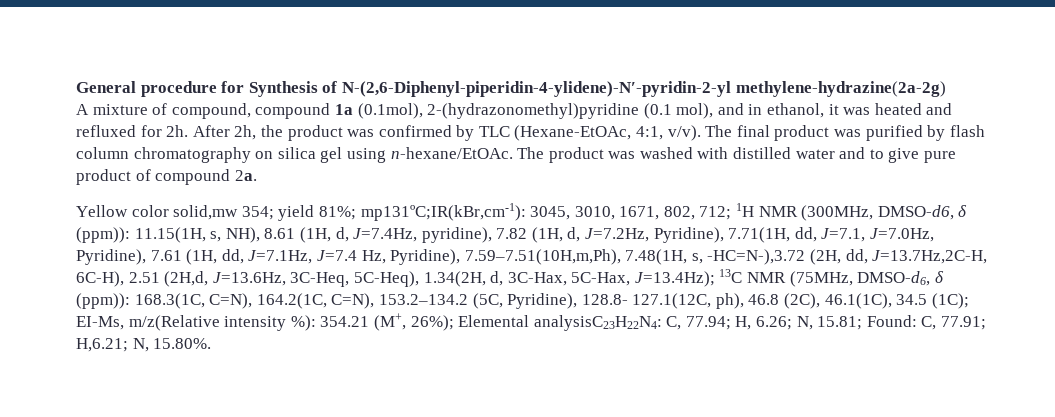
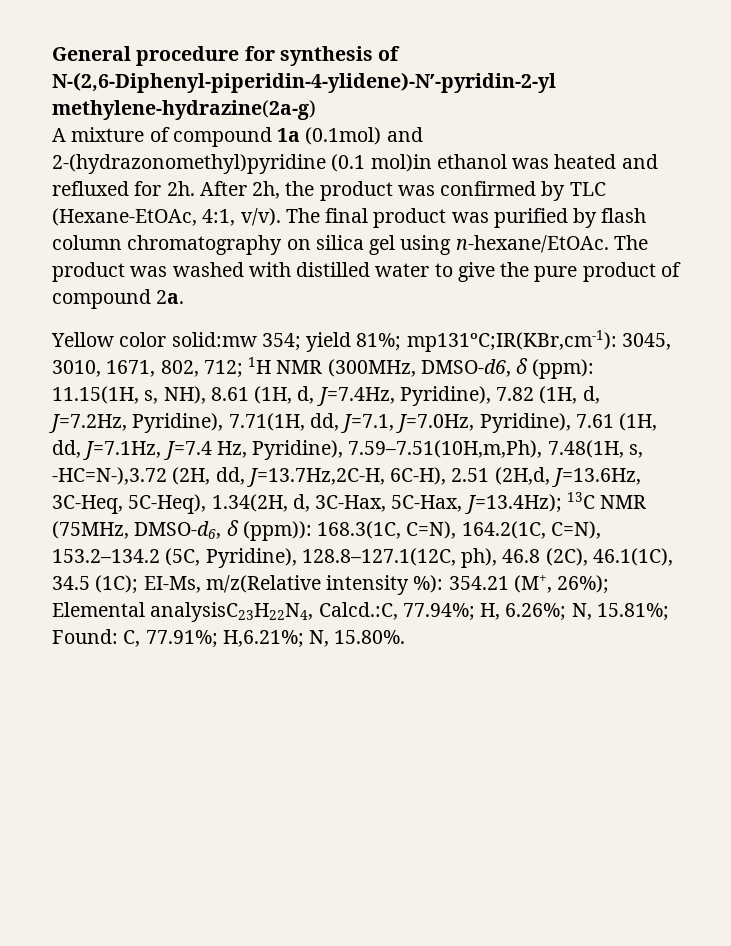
[248,81,318,97] Synthesis -> [279,46,373,66] synthesis
[735,81,946,97] methylene-hydrazine(2a-2g) -> [52,100,316,120] methylene-hydrazine(2a-g)
[171,103,251,119] compound, -> (170, 134) none
[357,103,839,119] (0.1mol), 2-(hydrazonomethyl)pyridine (0.1 mol), and in ethanol, it -> [305,127,423,145] [52,154,507,174] (0.1mol) and 2-(hydrazonomethyl)pyridine (0.1 mol)in ethanol
[839,147,866,159] and -> (430, 270) none
(920, 155) none -> [500,262,530,277] the
[173,205,239,220] solid,mw -> [171,332,257,347] solid:mw
[360,203,526,221] mp131ºC;IR(kBr,cm-1): -> [406,330,617,352] mp131ºC;IR(KBr,cm-1):
[76,227,130,243] (ppm)): -> [532,359,595,379] (ppm):
[421,227,492,243] pyridine), -> [399,386,491,406] Pyridine),
[581,293,712,309] 128.8- 127.1(12C, -> [301,548,456,566] 128.8–127.1(12C,
[533,315,987,331] [76,338,128,352] analysisC23H22N4: C, 77.94; H, 6.26; N, 15.81; Found: C, 77.91; H,6.21; -> [150,602,669,622] [52,629,304,648] analysisC23H22N4, Calcd.:C, 77.94%; H, 6.26%; N, 15.81%; Found: C, 77.91%; H,6.21%;

